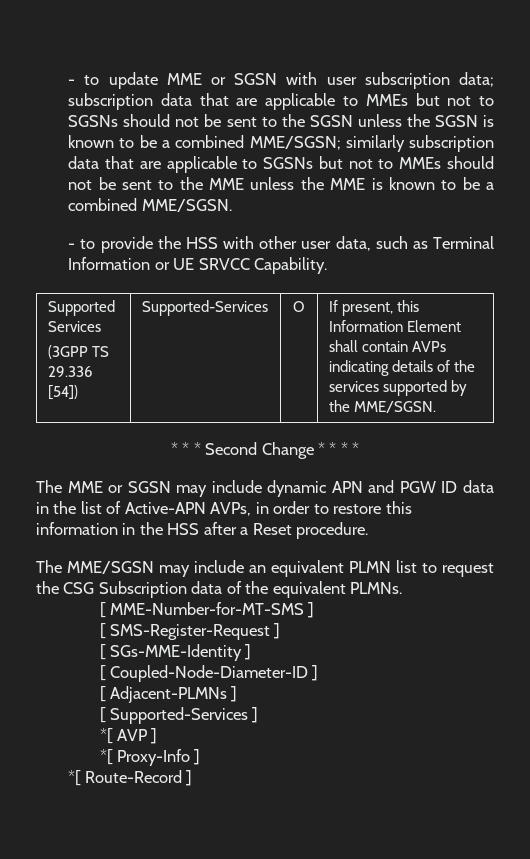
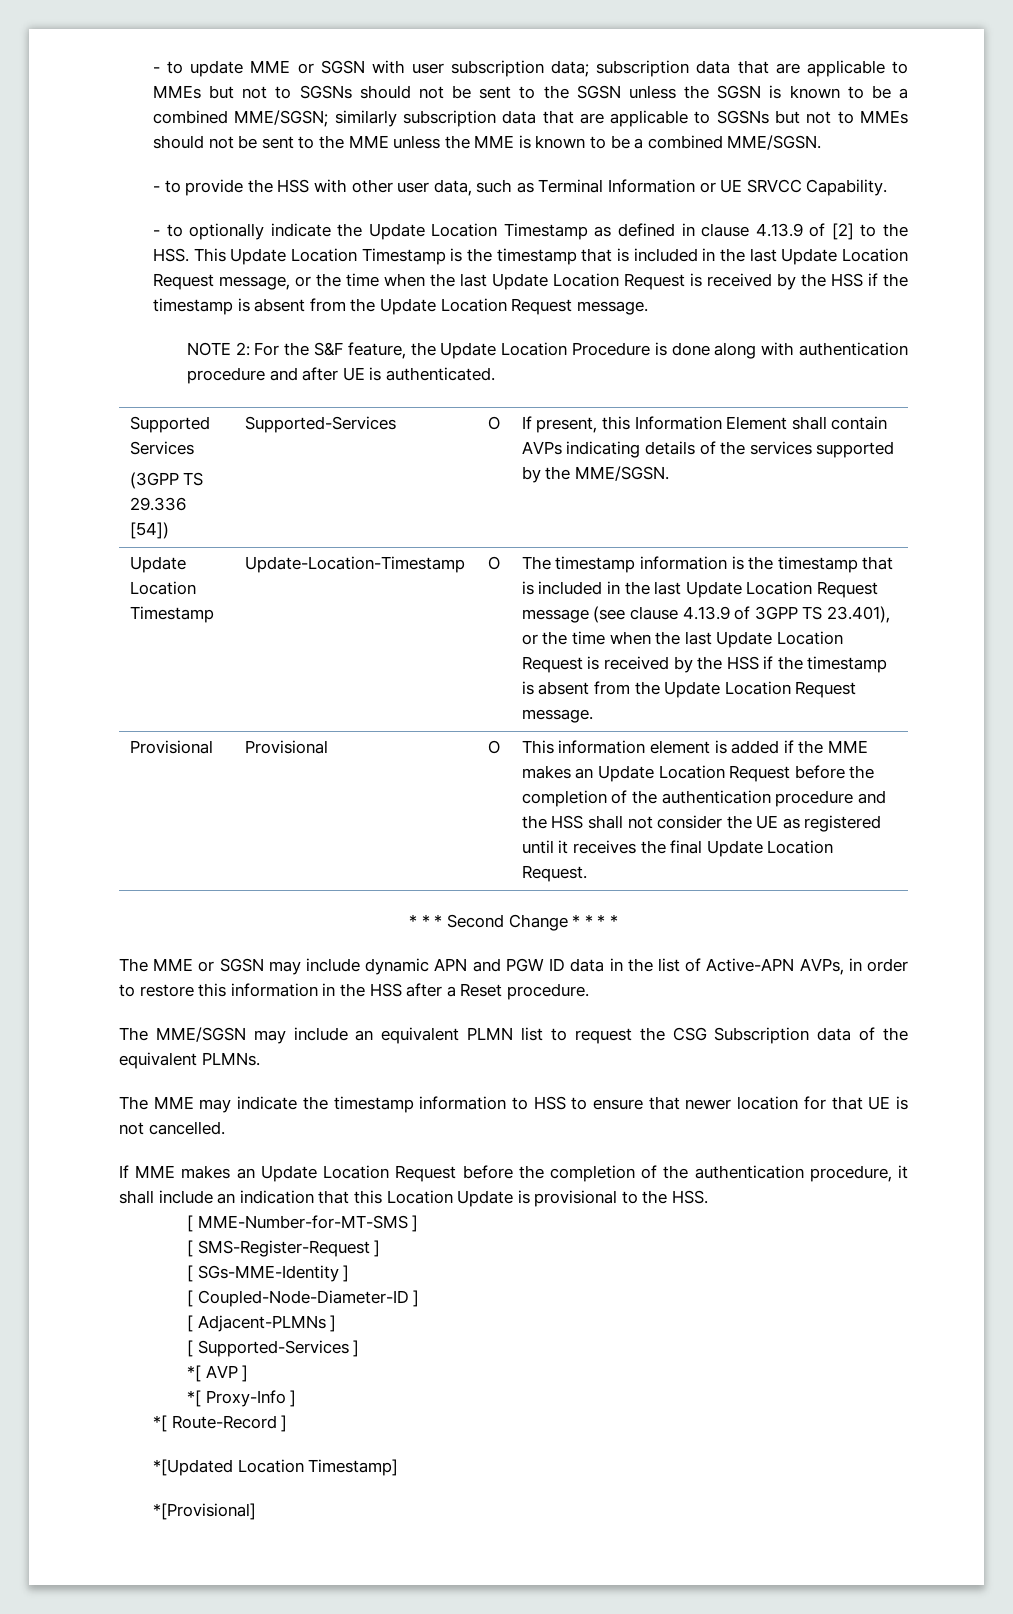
(328, 265) none -> [152,223,909,240] [152,248,908,265] [152,273,909,290] [152,298,648,315] [186,342,909,359] [186,367,495,384] // - to optionally indicate the Update Location Timestamp as defined in clause 4.13.9 of [2] to the HSS. This Update Location Timestamp is the timestamp that is included in the last Update Location Request message, or the time when the last Update Location Request is received by the HSS if the timestamp is absent from the Update Location Request message. // NOTE 2: For the S&F feature, the Update Location Procedure is done along with authentication procedure and after UE is authenticated.
(436, 407) none -> [129,556,186,573] [129,581,196,595] [129,606,214,623] [244,556,465,573] [488,556,500,570] [521,556,894,573] [521,581,878,598] [521,606,890,623] [521,631,843,648] [521,656,888,673] [521,681,857,698] [521,709,593,723] [129,740,213,754] [244,740,328,754] [488,740,500,754] [521,740,868,754] [521,765,875,782] [521,790,886,807] [521,815,882,832] [521,840,834,857] [521,865,587,882] // Update Location Timestamp | Update-Location-Timestamp | O | The timestamp information is the timestamp that is included in the last Update Location Request message (see clause 4.13.9 of 3GPP TS 23.401), or the time when the last Update Location Request is received by the HSS if the timestamp is absent from the Update Location Request message. // Provisional | Provisional | O | This information element is added if the MME makes an Update Location Request before the completion of the authentication procedure and the HSS shall not consider the UE as registered until it receives the final Update Location Request.
(403, 588) none -> [119,1096,909,1113] [119,1121,225,1135] [119,1165,908,1182] [119,1190,709,1207] // The MME may indicate the timestamp information to HSS to ensure that newer location for that UE is not cancelled. // If MME makes an Update Location Request before the completion of the authentication procedure, it shall include an indication that this Location Update is provisional to the HSS.
(193, 778) none -> [152,1459,399,1476] [152,1503,256,1520] // *[Updated Location Timestamp] // *[Provisional]

